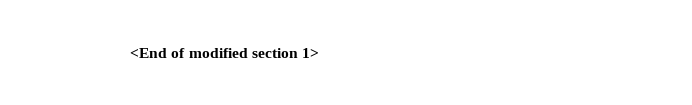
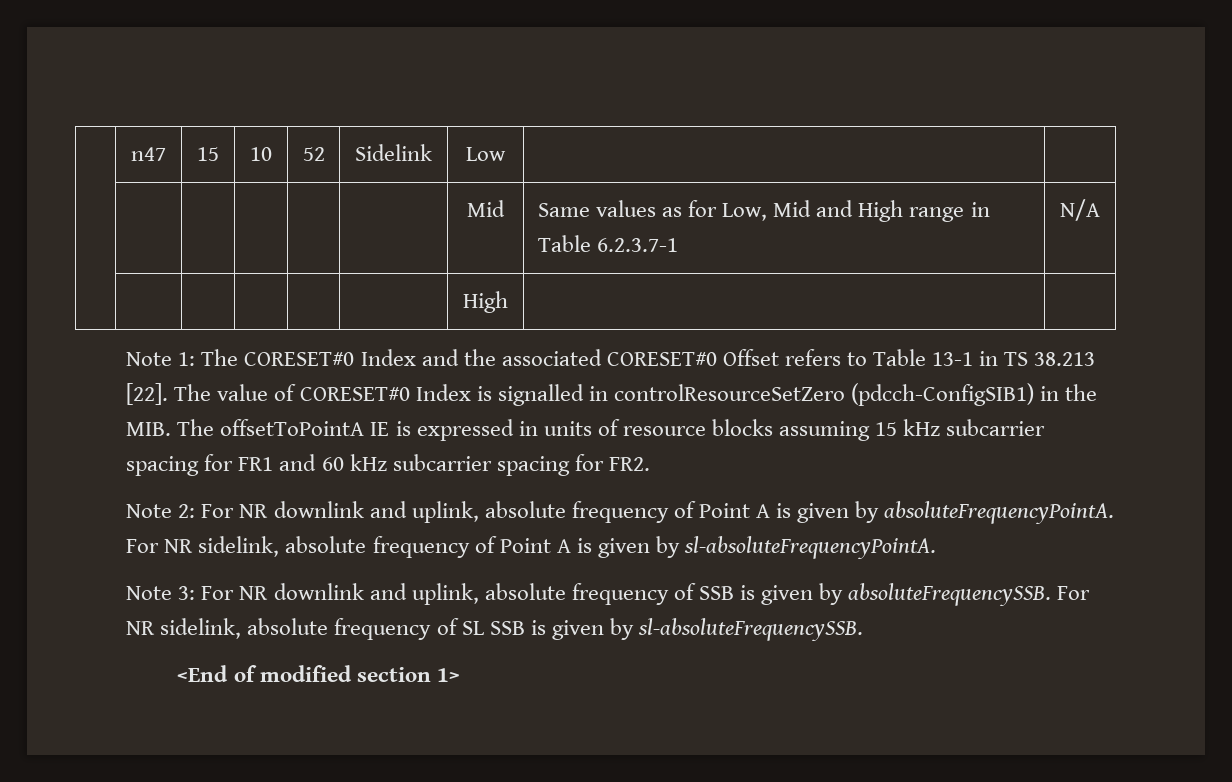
(130, 53) none -> [131,147,166,161] [197,147,219,161] [250,147,272,161] [302,147,325,161] [355,144,432,161] [466,147,506,161] [467,200,505,217] [537,200,990,222] [537,235,678,252] [1060,199,1100,221] [463,291,508,313] [126,349,1096,366] [126,383,1098,406] [126,419,1046,441] [126,454,650,476] [126,501,1115,524] [126,536,937,559] [126,583,1091,606] [126,618,863,641] | n47 | 15 | 10 | 52 | Sidelink | Low | | // | | | | | | Mid | Same values as for Low, Mid and High range in Table 6.2.3.7-1 | N/A // | | | | | | High | | // Note 1: The CORESET#0 Index and the associated CORESET#0 Offset refers to Table 13-1 in TS 38.213 [22]. The value of CORESET#0 Index is signalled in controlResourceSetZero (pdcch-ConfigSIB1) in the MIB. The offsetToPointA IE is expressed in units of resource blocks assuming 15 kHz subcarrier spacing for FR1 and 60 kHz subcarrier spacing for FR2. // Note 2: For NR downlink and uplink, absolute frequency of Point A is given by absoluteFrequencyPointA. For NR sidelink, absolute frequency of Point A is given by sl-absoluteFrequencyPointA. // Note 3: For NR downlink and uplink, absolute frequency of SSB is given by absoluteFrequencySSB. For NR sidelink, absolute frequency of SL SSB is given by sl-absoluteFrequencySSB. //

